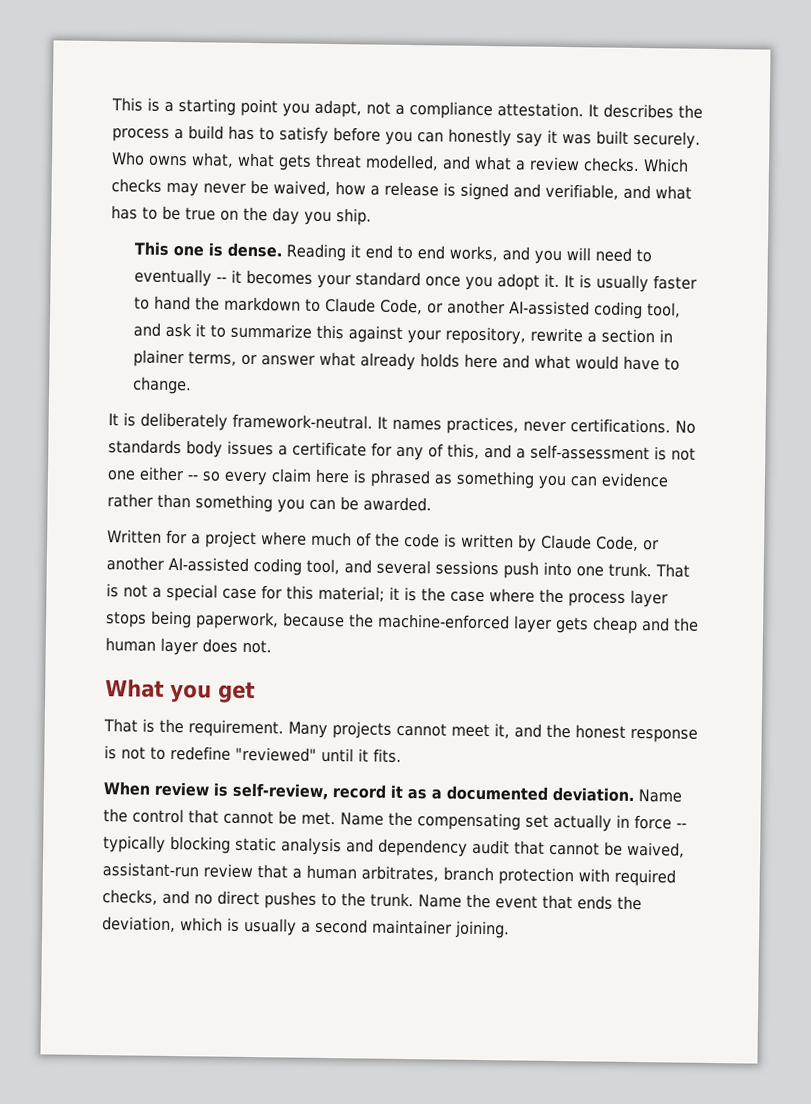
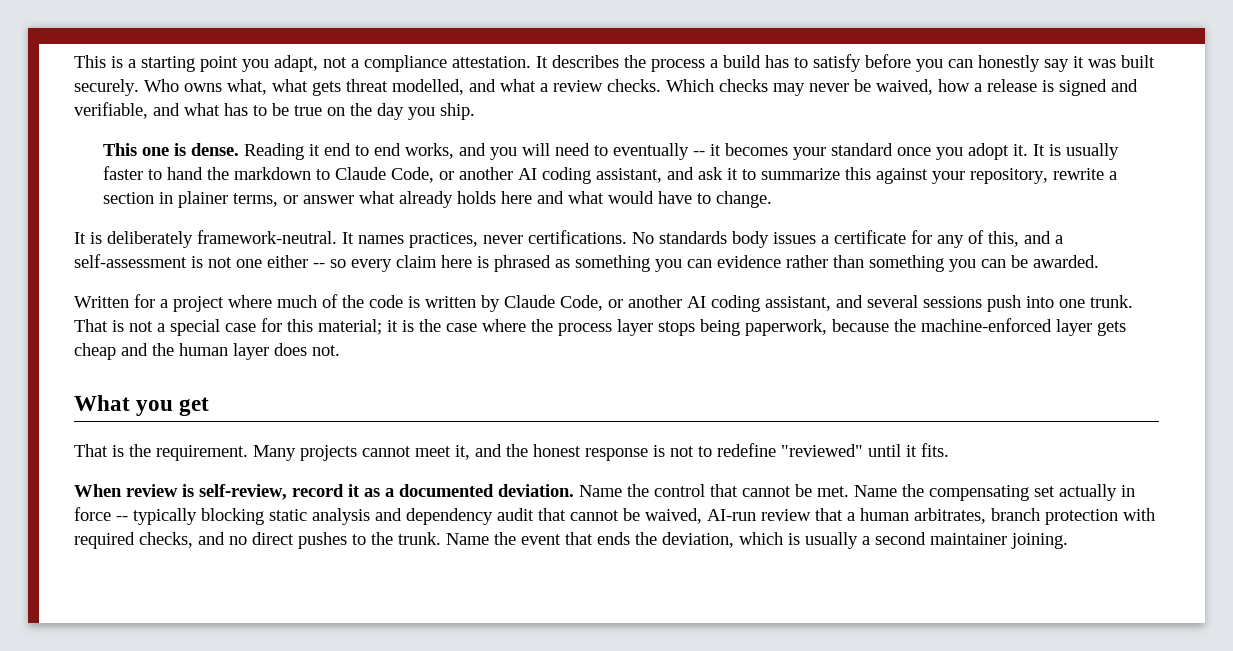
[509,300,682,320] AI-assisted coding tool, -> [517,167,662,184] AI coding assistant,
[168,556,340,576] AI-assisted coding tool, -> [687,295,831,312] AI coding assistant,
[102,862,199,878] assistant-run -> [707,509,756,521] AI-run

